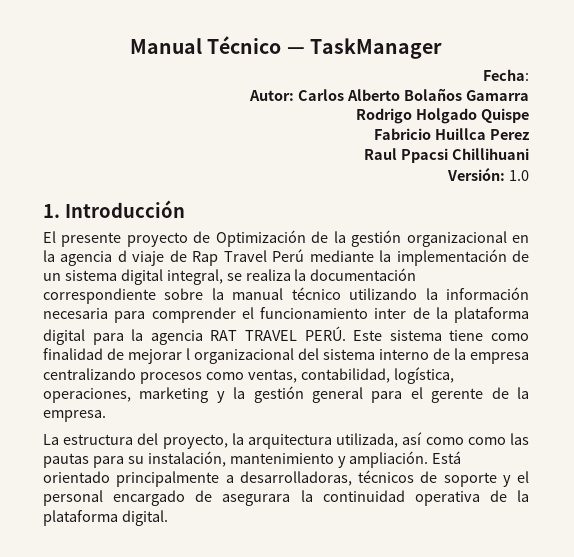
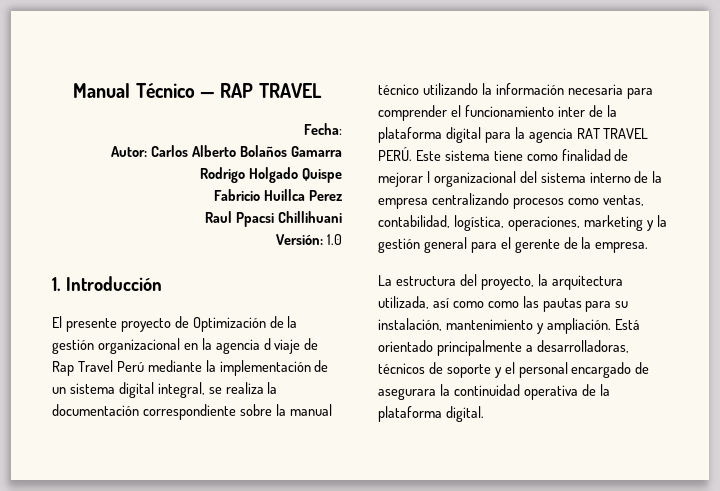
[309,38,442,59] TaskManager -> [220,83,322,98] RAP TRAVEL

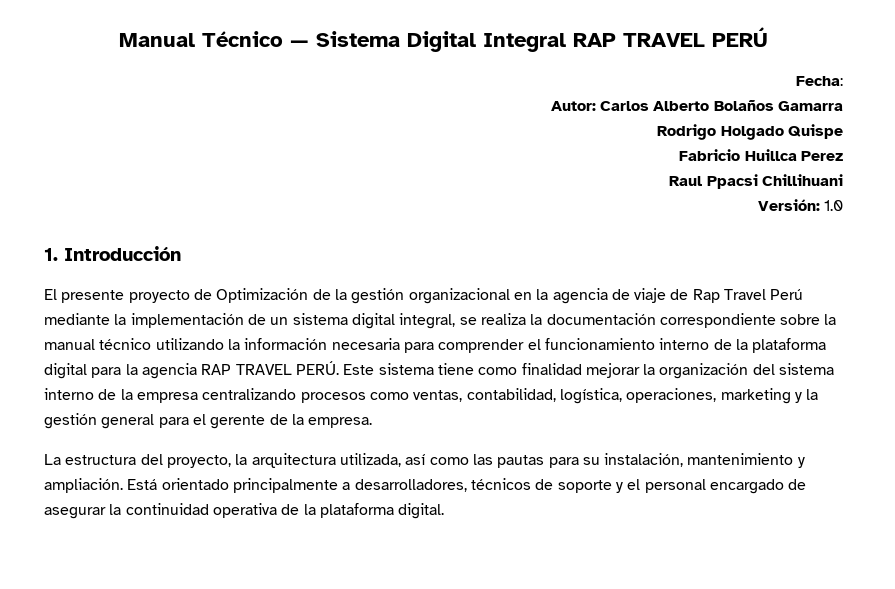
[220,83,322,98] RAP TRAVEL -> [316,27,768,52] Sistema Digital Integral RAP TRAVEL PERÚ
[263,338,271,350] d -> [611,289,630,300] de
[557,106,585,117] inter -> [659,338,710,350] interno
[576,128,600,139] RAT -> [201,364,232,375] RAP
[614,149,629,161] [378,171,516,187] de mejorar l organizacional -> [585,363,749,379] mejorar la organización
[487,301,519,308] como -> (469, 461) none
[536,340,629,353] desarrolladoras, -> [354,479,467,492] desarrolladores,
[378,388,436,400] asegurara -> [44,507,106,519] asegurar

